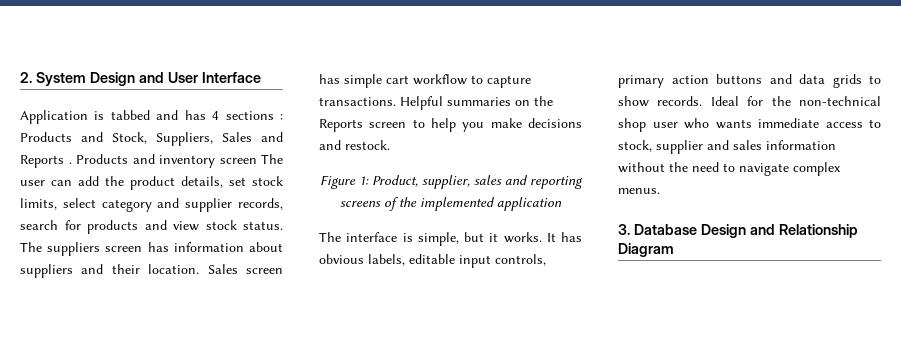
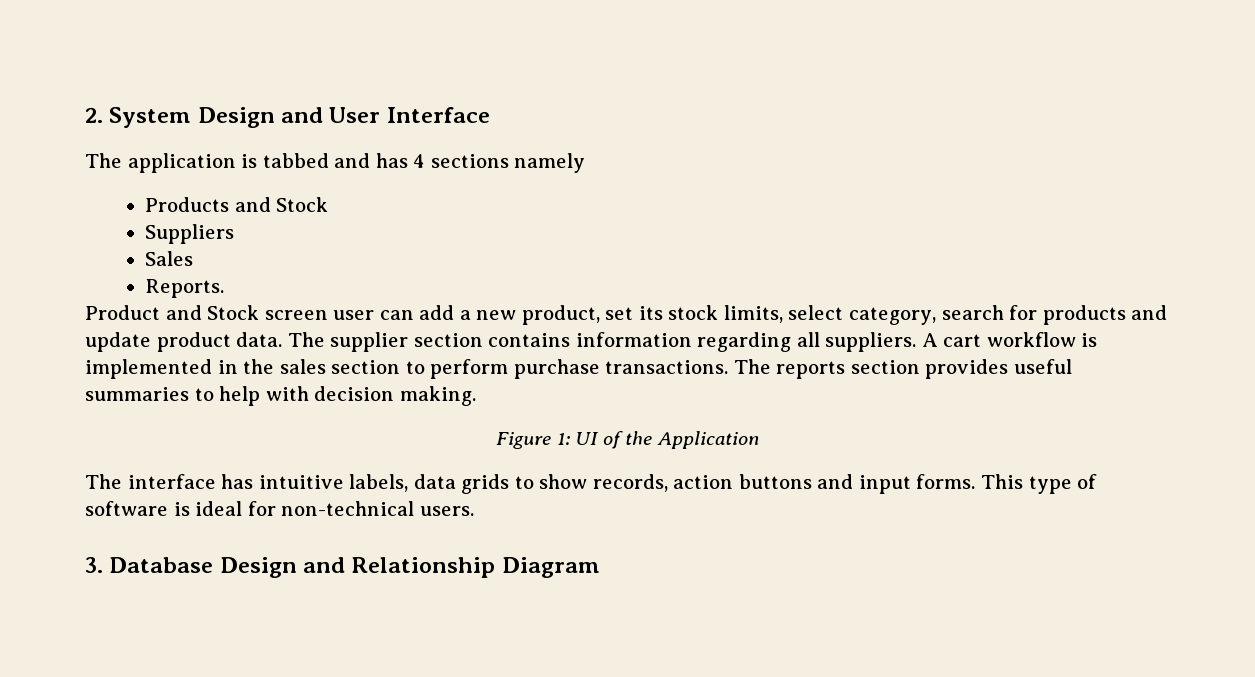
[20,110,88,124] Application -> [85,153,236,173] The application
[279,114,283,120] [20,132,283,146] [20,154,283,168] [20,176,283,190] [20,198,283,212] [20,220,283,234] [20,242,283,256] [20,264,283,278] [319,74,531,88] [319,96,553,110] [319,118,582,132] [319,140,390,150] [320,175,583,189] [340,197,562,211] [319,232,582,246] [319,254,546,268] [618,74,881,88] [618,96,881,107] [618,118,881,132] [618,140,836,154] [618,162,841,176] [618,188,660,194] : Products and Stock, Suppliers, Sales and Reports . Products and inventory screen The user can add the product details, set stock limits, select category and supplier records, search for products and view stock status. The suppliers screen has information about suppliers and their location. Sales screen has simple cart workflow to capture transactions. Helpful summaries on the Reports screen to help you make decisions and restock. // Figure 1: Product, supplier, sales and reporting screens of the implemented application // The interface is simple, but it works. It has obvious labels, editable input controls, primary action buttons and data grids to show records. Ideal for the non-technical shop user who wants immediate access to stock, supplier and sales information without the need to navigate complex menus. -> [514,153,586,173] [145,197,329,212] [145,224,235,244] [145,251,194,266] [145,279,225,298] [85,305,1168,325] [85,332,1098,352] [85,359,1072,379] [85,386,476,406] [496,431,759,449] [85,474,1098,494] [85,501,474,516] namely // Products and Stock // Suppliers // Sales // Reports. // Product and Stock screen user can add a new product, set its stock limits, select category, search for products and update product data. The supplier section contains information regarding all suppliers. A cart workflow is implemented in the sales section to perform purchase transactions. The reports section provides useful summaries to help with decision making. // Figure 1: UI of the Application // The interface has intuitive labels, data grids to show records, action buttons and input forms. This type of software is ideal for non-technical users.

